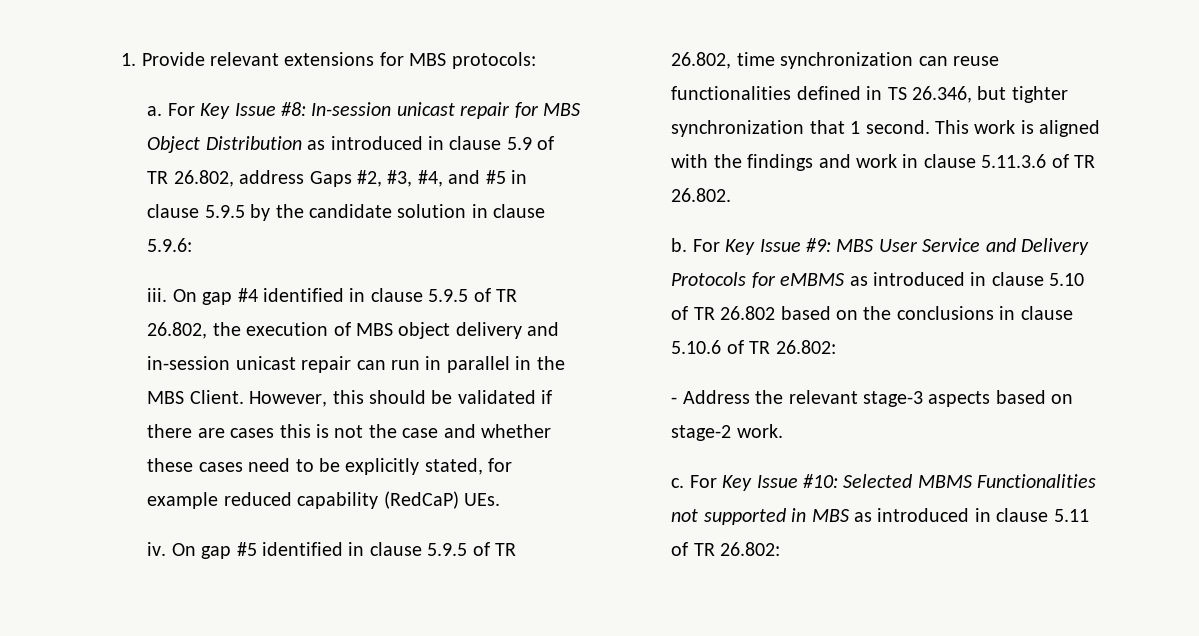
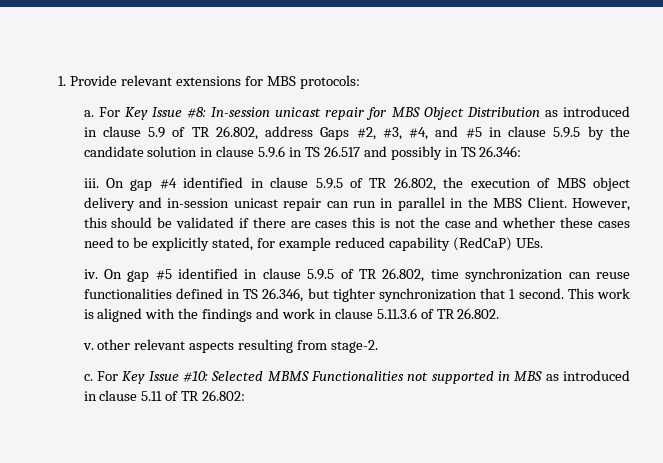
[147,238,193,252] 5.9.6: -> [258,146,522,160] 5.9.6 in TS 26.517 and possibly in TS 26.346:
[671,238,1089,255] [671,272,1085,288] [671,306,1073,320] [671,340,836,354] [671,390,1074,407] [671,424,783,441] b. For Key Issue #9: MBS User Service and Delivery Protocols for eMBMS as introduced in clause 5.10 of TR 26.802 based on the conclusions in clause 5.10.6 of TR 26.802: // - Address the relevant stage-3 aspects based on stage-2 work. -> [82,339,378,353] v. other relevant aspects resulting from stage-2.

